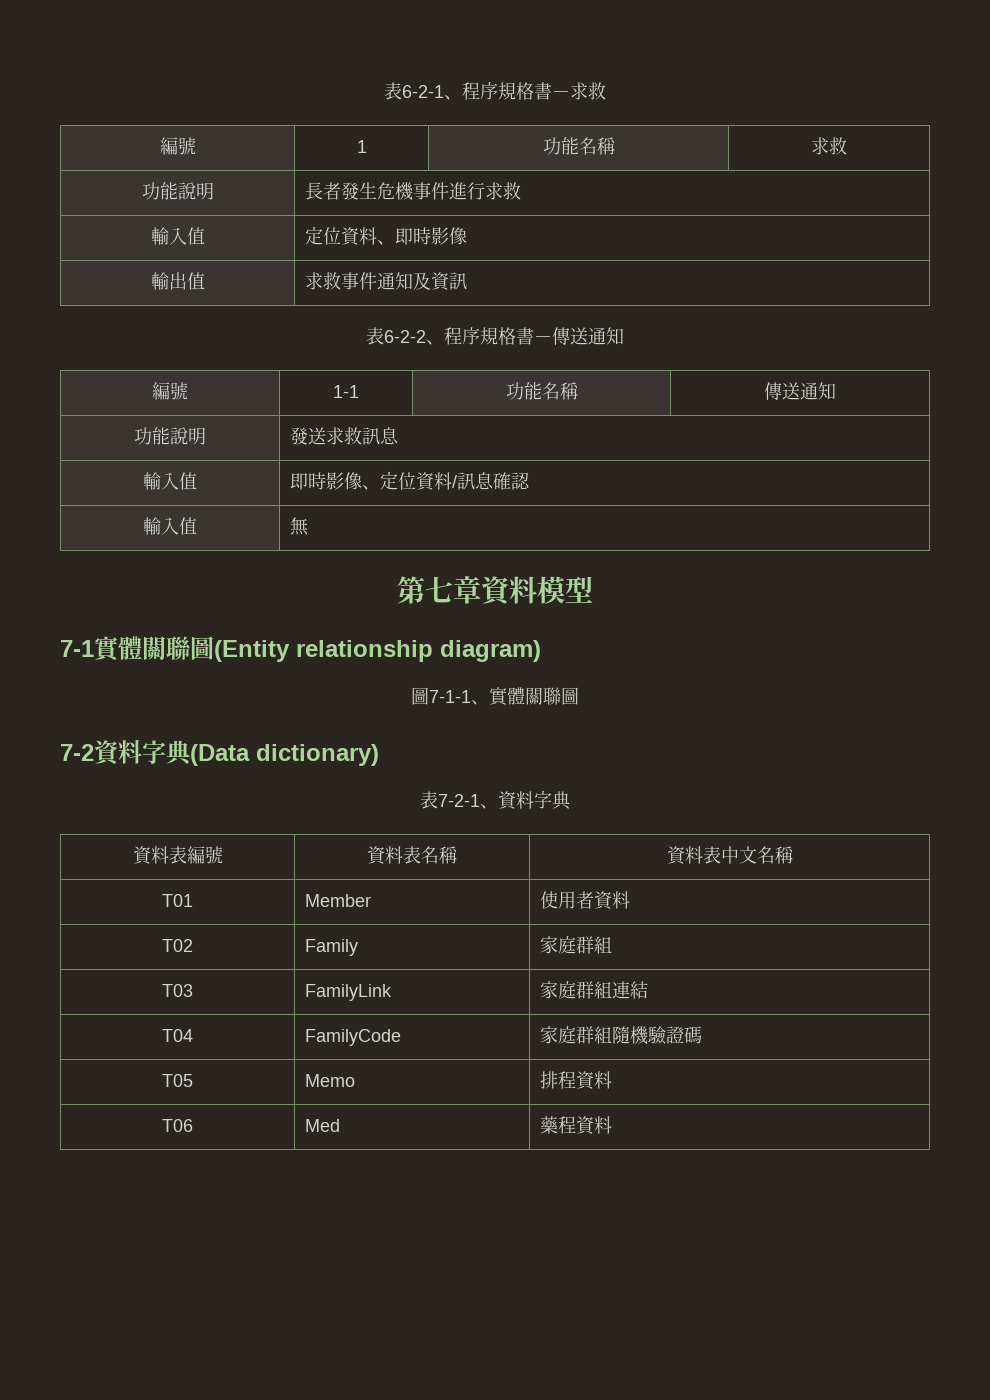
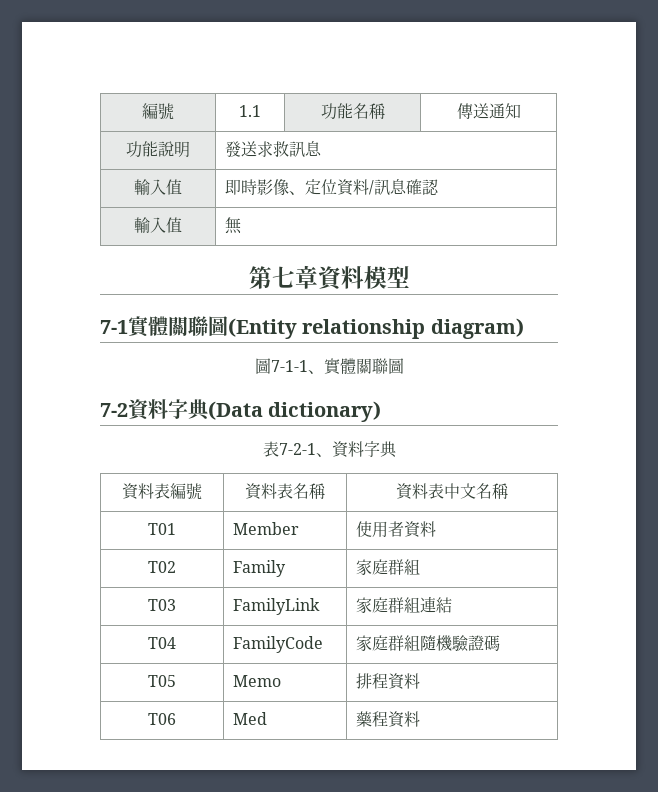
[384,82,606,100] [159,137,196,155] [356,140,367,153] [542,137,616,155] [811,137,847,155] [141,182,214,200] [305,182,522,201] [150,227,205,245] [305,226,468,246] [150,272,205,290] [305,272,468,291] [366,327,624,345] [152,382,188,400] [333,385,359,398] 表6-2-1、程序規格書－求救 // 編號 | 1 | 功能名稱 | 求救 // 功能說明 | 長者發生危機事件進行求救 // 輸入值 | 定位資料、即時影像 // 輸出值 | 求救事件通知及資訊 // 表6-2-2、程序規格書－傳送通知 // 編號 | 1-1 -> [142,103,174,120] [239,105,261,117] 編號 | 1.1

